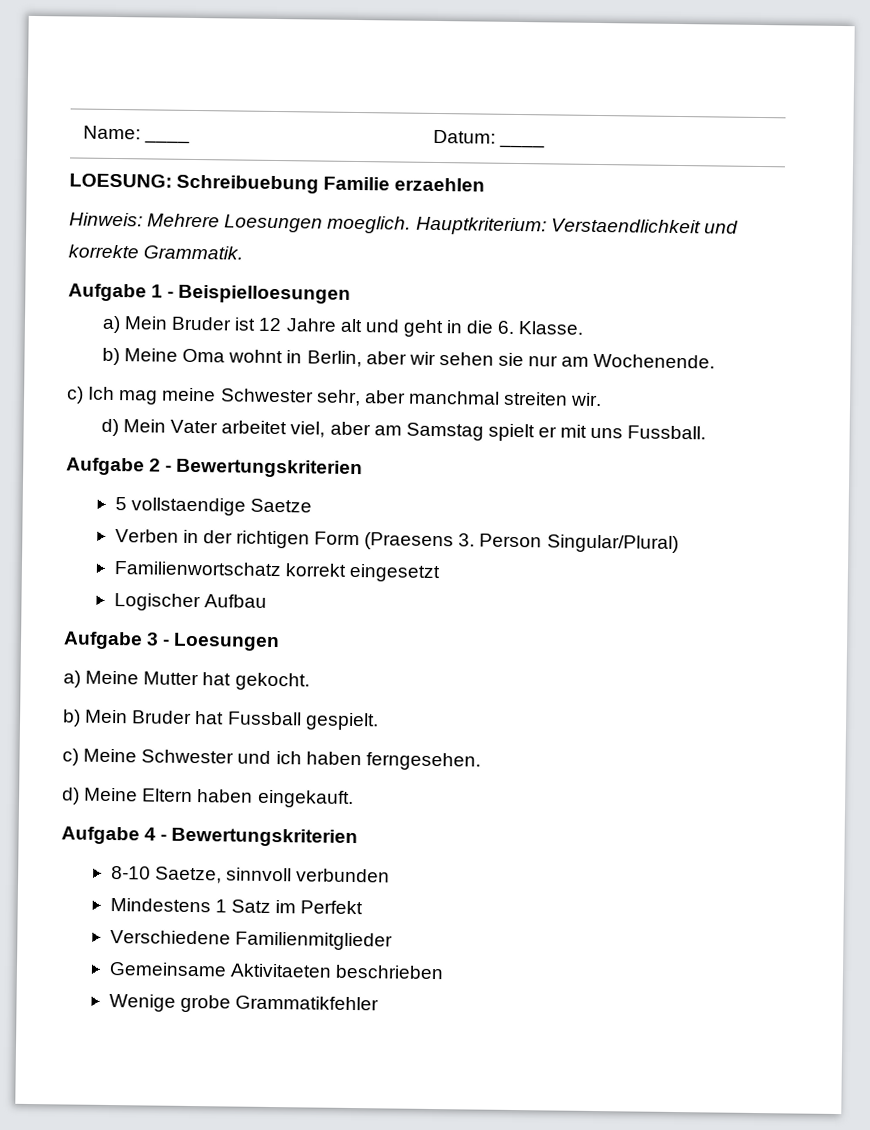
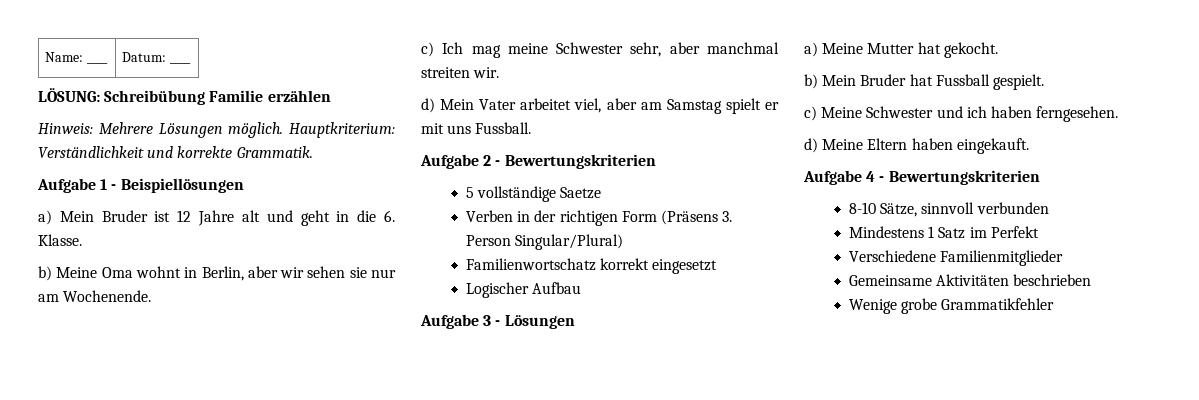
[69,173,486,194] [69,212,701,236] LOESUNG: Schreibuebung Familie erzaehlen // Hinweis: Mehrere Loesungen moeglich. Hauptkriterium: Verstaendlichkeit -> [38,88,331,105] [38,122,395,138] [38,146,144,158] LÖSUNG: Schreibübung Familie erzählen // Hinweis: Mehrere Lösungen möglich. Hauptkriterium: Verständlichkeit
[178,284,352,304] Beispielloesungen -> [120,178,244,193] Beispiellösungen
[130,497,246,516] vollstaendige -> [477,186,557,202] vollständige
[364,532,455,551] (Praesens -> [660,210,718,225] (Präsens
[173,632,281,652] Loesungen -> [504,315,575,329] Lösungen
[154,866,222,884] Saetze, -> [880,203,918,217] Sätze,
[229,963,332,978] Aktivitaeten -> [936,274,1010,286] Aktivitäten

